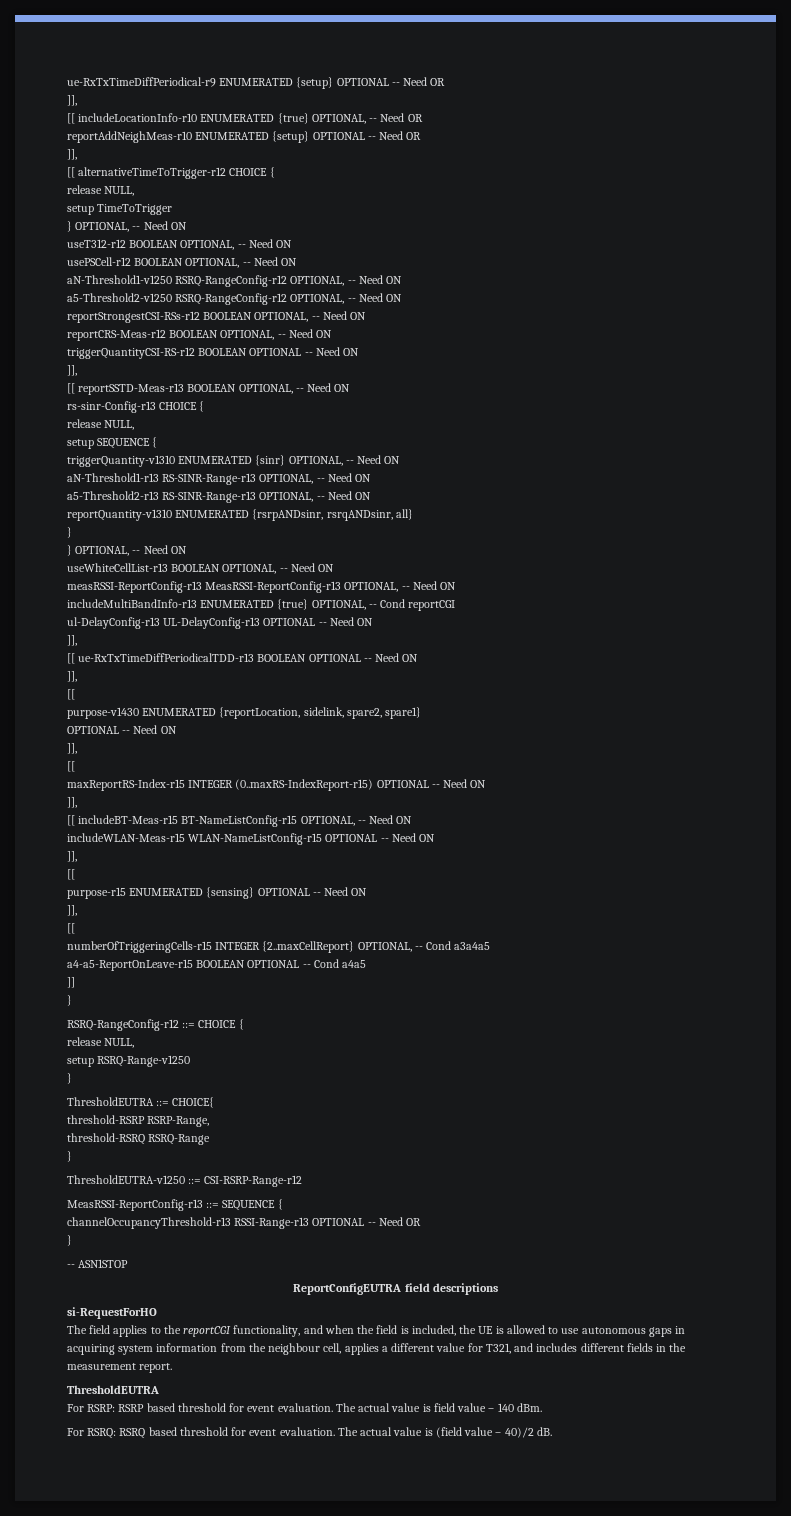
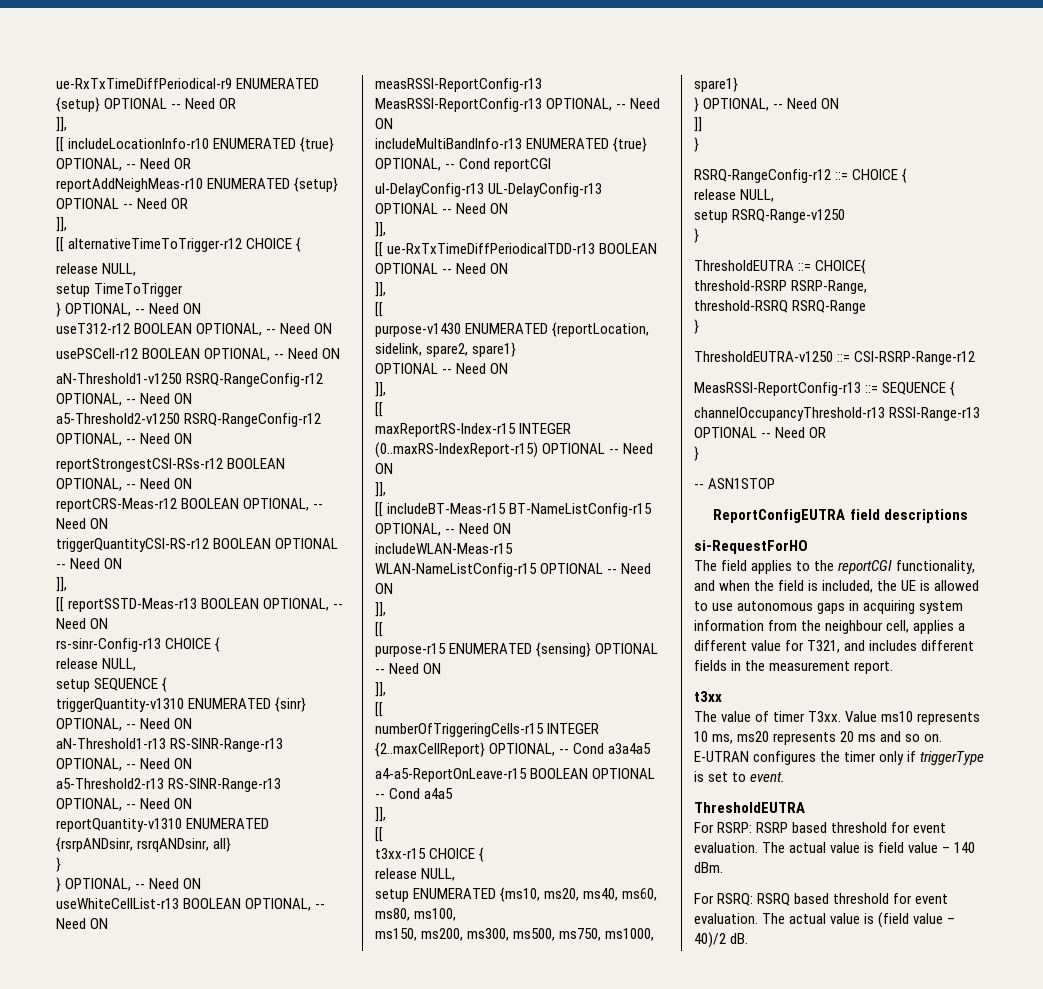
(367, 964) none -> [375,807,386,822] [375,827,383,842] [375,847,485,862] [375,868,456,881] [375,887,658,902] [375,908,457,921] [375,928,655,941] [694,77,738,92] [694,97,840,112] // ]], // [[ // t3xx-r15 CHOICE { // release NULL, // setup ENUMERATED {ms10, ms20, ms40, ms60, ms80, ms100, // ms150, ms200, ms300, ms500, ms750, ms1000, spare1} // } OPTIONAL, -- Need ON
(173, 1368) none -> [694,691,722,702] [694,711,981,725] [694,731,943,745] [694,751,985,765] [694,771,786,782] // t3xx // The value of timer T3xx. Value ms10 represents 10 ms, ms20 represents 20 ms and so on. E-UTRAN configures the timer only if triggerType is set to event.

